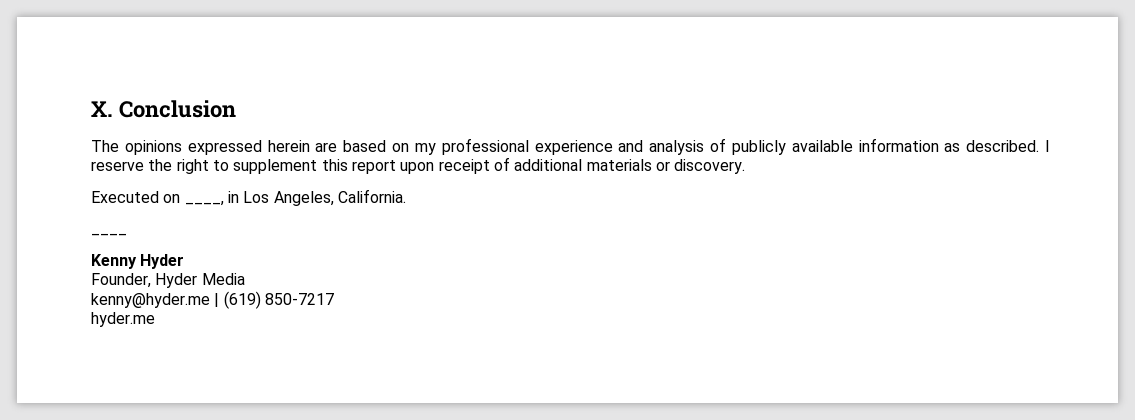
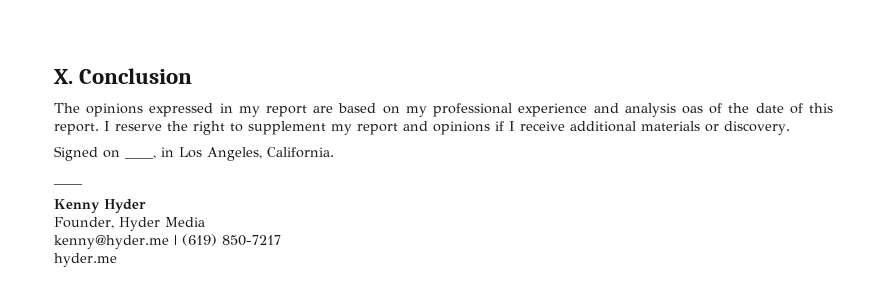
[267,140,310,152] herein -> [219,103,308,117] in my report
[710,138,1040,155] of publicly available information as described. -> [681,103,834,114] [54,123,99,135] oas of the date of this report.
[321,157,510,174] this report upon receipt of -> [331,121,565,135] my report and opinions if I receive
[91,191,159,203] Executed -> [54,146,98,161] Signed

